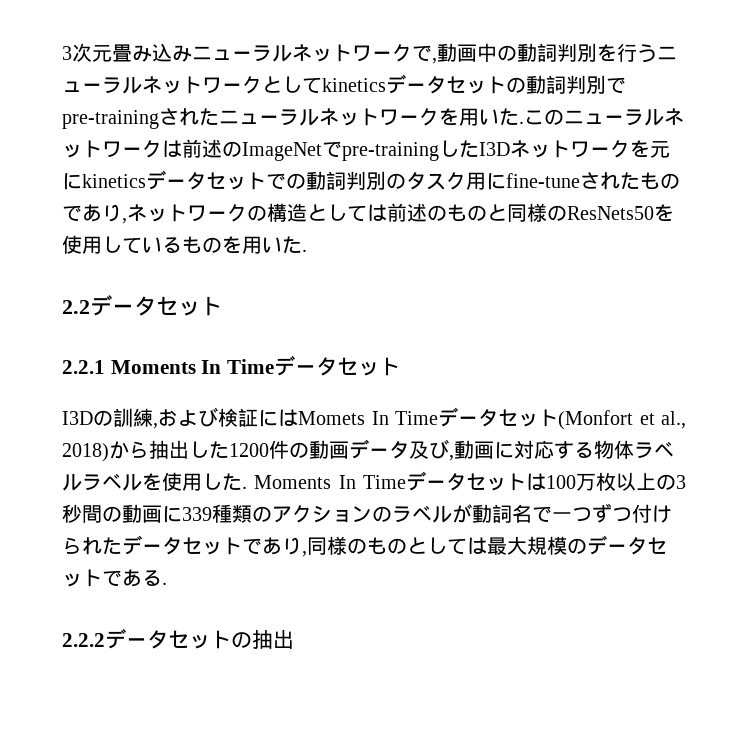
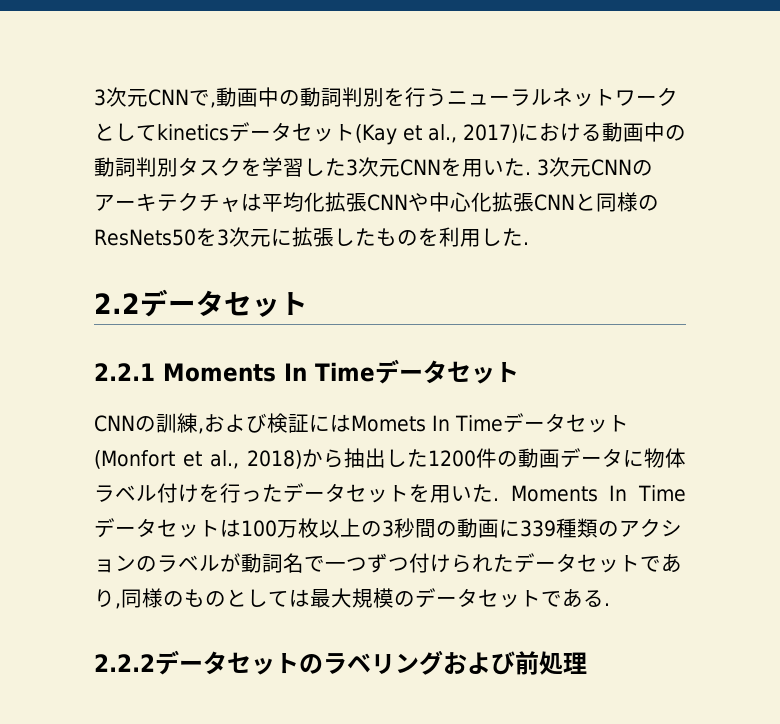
[62,43,412,62] 3次元畳み込みニューラルネットワーク -> [94,87,189,107] 3次元CNN
[506,75,626,94] [62,108,684,129] [62,139,670,161] [62,170,680,190] [62,203,674,224] [62,235,282,254] の動詞判別でpre-trainingされたニューラルネットワークを用いた.このニューラルネットワークは前述のImageNetでpre-trainingしたI3Dネットワークを元にkineticsデータセットでの動詞判別のタスク用にfine-tuneされたものであり,ネットワークの構造としては前述のものと同様のResNets50を使用しているものを用い -> [355,122,686,145] [94,157,653,177] [94,192,659,212] [94,227,502,247] (Kay et al., 2017)における動画中の動詞判別タスクを学習した3次元CNNを用いた. 3次元CNNのアーキテクチャは平均化拡張CNNや中心化拡張CNNと同様のResNets50を3次元に拡張したものを利用し
[62,411,93,425] I3D -> [94,415,135,432] CNN
[409,439,674,461] [62,472,222,491] 及び,動画に対応する物体ラベルラベルを使用し -> [623,448,686,468] [94,483,472,503] に物体ラベル付けを行ったデータセットを用い
[252,630,294,649] 抽出 -> [323,650,587,675] ラベリングおよび前処理

